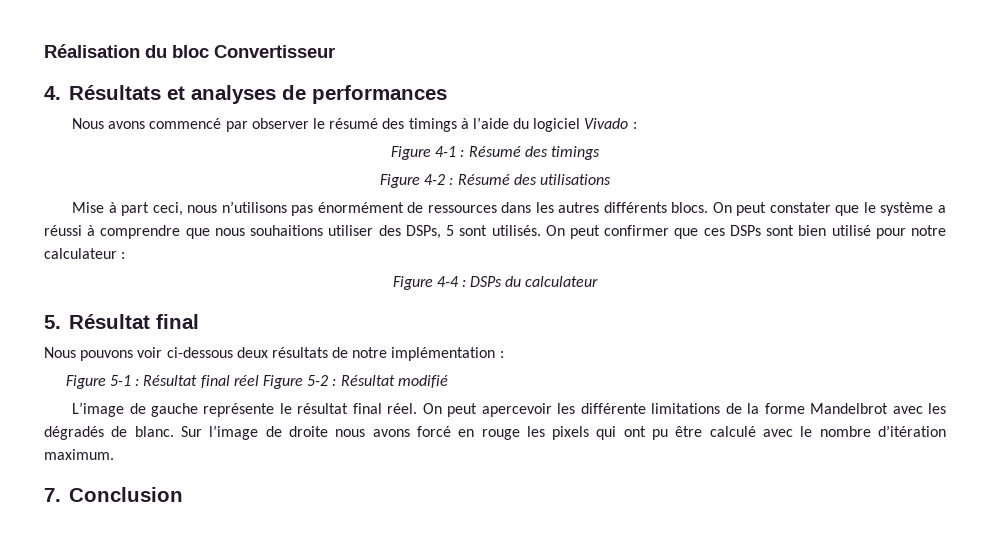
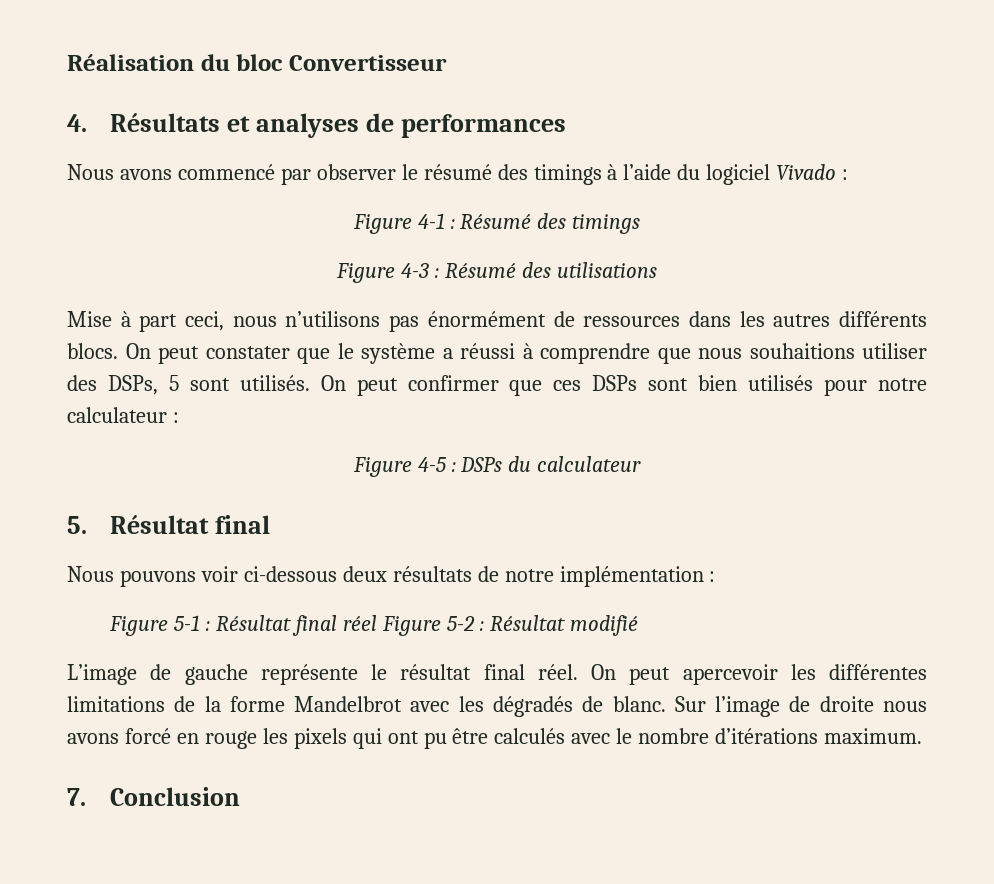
[424,174,446,185] 4-2 -> [401,263,430,278] 4-3
[831,225,871,236] utilisé -> [748,375,814,391] utilisés
[436,276,459,287] 4-4 -> [417,457,447,472] 4-5
[580,403,646,414] différente -> [829,664,927,680] différentes
[709,426,756,437] calculé -> [494,728,566,744] calculés
[878,425,947,437] d’itération -> [715,728,819,744] d’itérations

